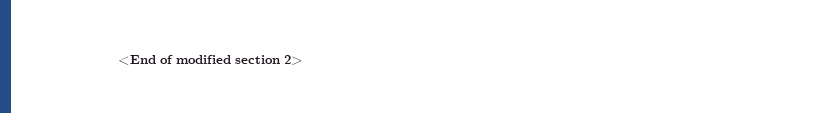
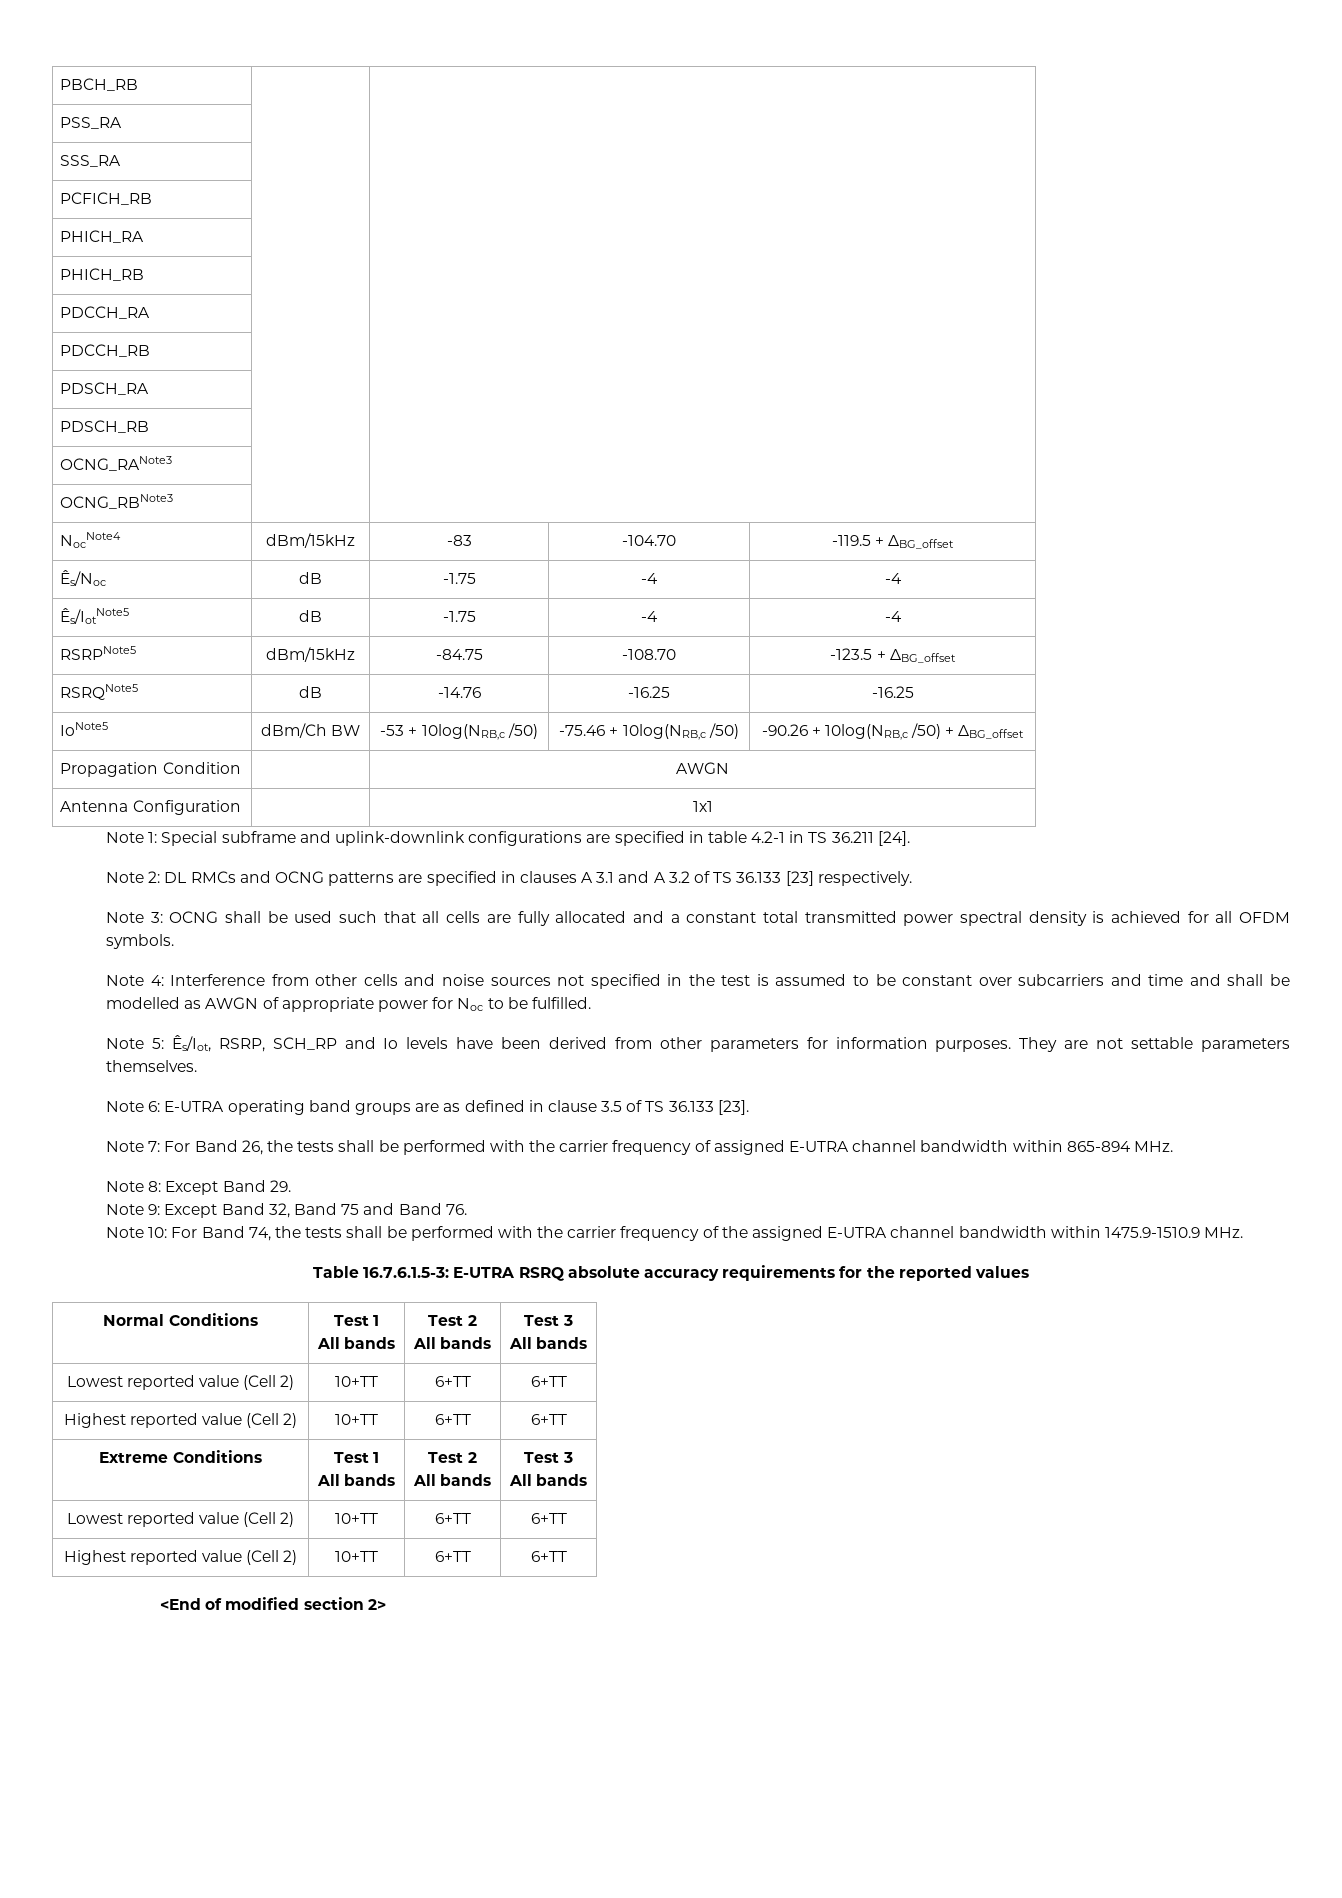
(117, 60) none -> [60,78,139,91] [60,117,123,129] [60,155,122,167] [60,192,153,205] [60,230,145,243] [60,268,145,281] [60,306,151,319] [60,344,151,357] [60,382,150,395] [60,420,150,433] [60,456,173,471] [60,494,174,509] [60,532,122,548] [266,533,355,548] [446,535,472,546] [622,535,676,546] [831,535,955,549] [60,570,107,586] [299,572,322,584] [442,573,476,584] [641,573,658,584] [884,573,902,584] [60,608,130,624] [299,610,322,622] [442,611,476,622] [641,611,658,622] [884,611,902,622] [60,646,137,660] [266,647,355,662] [435,649,483,660] [622,649,676,660] [830,648,956,663] [60,684,139,700] [299,686,322,698] [437,687,481,698] [628,686,670,698] [871,686,914,698] [60,722,109,736] [260,723,361,738] [380,723,538,740] [559,723,739,740] [761,723,1025,740] [60,762,241,777] [676,762,729,774] [60,800,241,815] [692,801,713,812] [106,831,910,846] [106,871,912,886] [106,911,1291,926] [106,934,175,949] [106,974,1291,989] [106,997,591,1012] [106,1035,1290,1052] [106,1060,198,1072] [106,1100,749,1115] [106,1140,1173,1155] [106,1180,291,1195] [106,1203,467,1218] [106,1226,1244,1241] [313,1265,1029,1281] [103,1313,258,1326] [333,1315,380,1326] [316,1337,396,1349] [428,1315,477,1326] [412,1337,492,1349] [524,1315,573,1326] [508,1337,588,1349] [66,1375,295,1390] [335,1376,378,1387] [434,1376,471,1387] [530,1376,567,1387] [63,1413,298,1428] [335,1414,378,1425] [434,1414,471,1425] [530,1414,567,1425] [99,1450,262,1463] [333,1452,380,1463] [316,1474,396,1486] [428,1452,477,1463] [412,1474,492,1486] [524,1452,573,1463] [508,1474,588,1486] [66,1512,295,1527] [335,1513,378,1524] [434,1513,471,1524] [530,1513,567,1524] [63,1550,298,1565] [335,1551,378,1562] [434,1551,471,1562] [530,1551,567,1562] PBCH_RB | | // PSS_RA | | // SSS_RA | | // PCFICH_RB | | // PHICH_RA | | // PHICH_RB | | // PDCCH_RA | | // PDCCH_RB | | // PDSCH_RA | | // PDSCH_RB | | // OCNG_RANote3 | | // OCNG_RBNote3 | | // NocNote4 | dBm/15kHz | -83 | -104.70 | -119.5 + ΔBG_offset // Ês/Noc | dB | -1.75 | -4 | -4 // Ês/IotNote5 | dB | -1.75 | -4 | -4 // RSRPNote5 | dBm/15kHz | -84.75 | -108.70 | -123.5 + ΔBG_offset // RSRQNote5 | dB | -14.76 | -16.25 | -16.25 // IoNote5 | dBm/Ch BW | -53 + 10log(NRB,c /50) | -75.46 + 10log(NRB,c /50) | -90.26 + 10log(NRB,c /50) + ΔBG_offset // Propagation Condition | | AWGN // Antenna Configuration | | 1x1 // Note 1: Special subframe and uplink-downlink configurations are specified in table 4.2-1 in TS 36.211 [24]. // Note 2: DL RMCs and OCNG patterns are specified in clauses A 3.1 and A 3.2 of TS 36.133 [23] respectively. // Note 3: OCNG shall be used such that all cells are fully allocated and a constant total transmitted power spectral density is achieved for all OFDM symbols. // Note 4: Interference from other cells and noise sources not specified in the test is assumed to be constant over subcarriers and time and shall be modelled as AWGN of appropriate power for Noc to be fulfilled. // Note 5: Ês/Iot, RSRP, SCH_RP and Io levels have been derived from other parameters for information purposes. They are not settable parameters themselves. // Note 6: E-UTRA operating band groups are as defined in clause 3.5 of TS 36.133 [23]. // Note 7: For Band 26, the tests shall be performed with the carrier frequency of assigned E-UTRA channel bandwidth within 865-894 MHz. // Note 8: Except Band 29. // Note 9: Except Band 32, Band 75 and Band 76. // Note 10: For Band 74, the tests shall be performed with the carrier frequency of the assigned E-UTRA channel bandwidth within 1475.9-1510.9 MHz. // Table 16.7.6.1.5-3: E-UTRA RSRQ absolute accuracy requirements for the reported values // Normal Conditions | Test 1 // All bands | Test 2 // All bands | Test 3 // All bands // Lowest reported value (Cell 2) | 10+TT | 6+TT | 6+TT // Highest reported value (Cell 2) | 10+TT | 6+TT | 6+TT // Extreme Conditions | Test 1 // All bands | Test 2 // All bands | Test 3 // All bands // Lowest reported value (Cell 2) | 10+TT | 6+TT | 6+TT // Highest reported value (Cell 2) | 10+TT | 6+TT | 6+TT //

